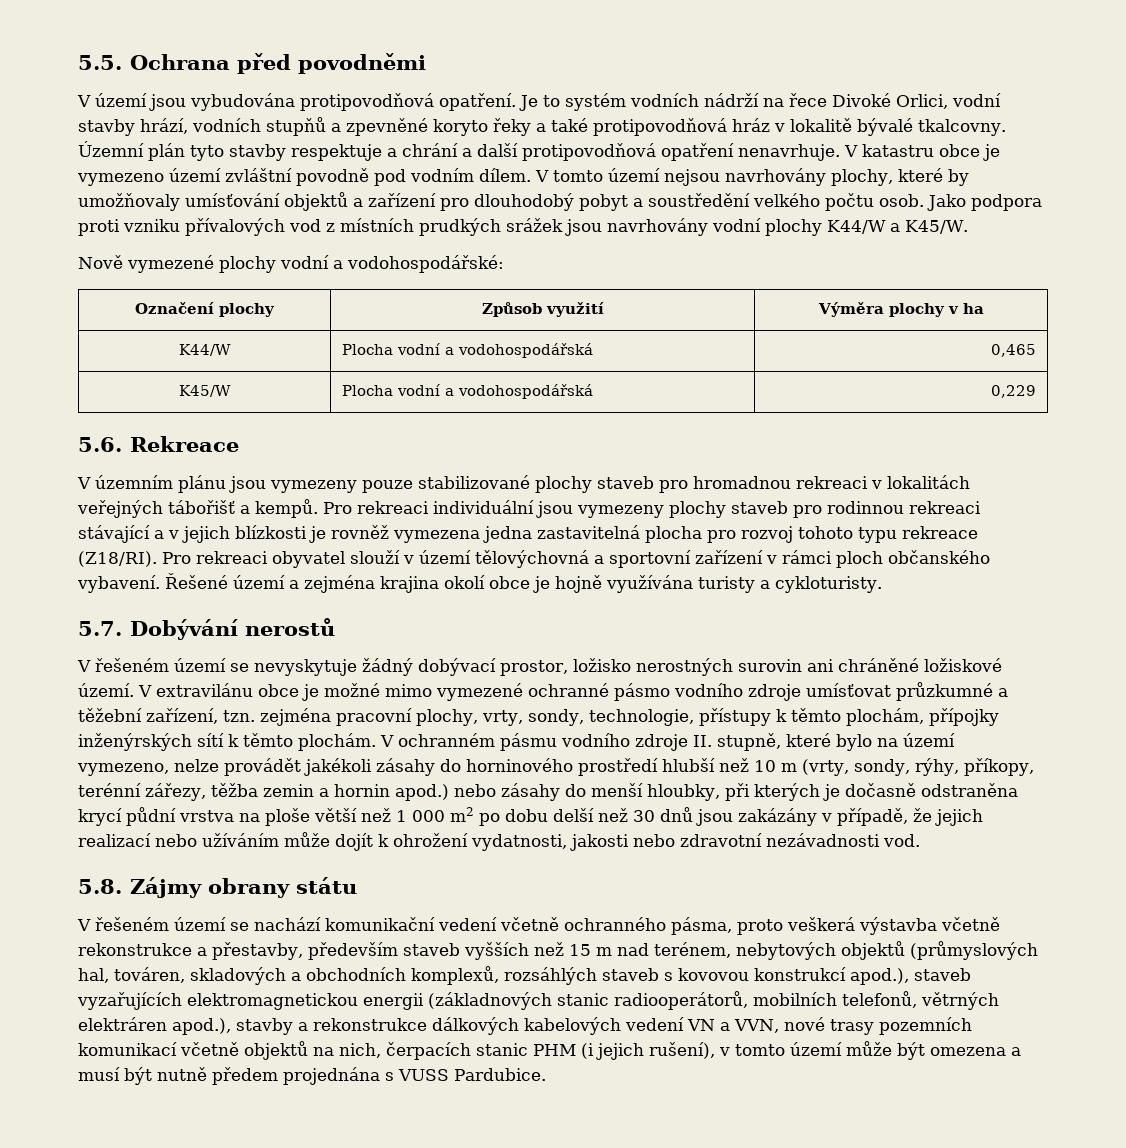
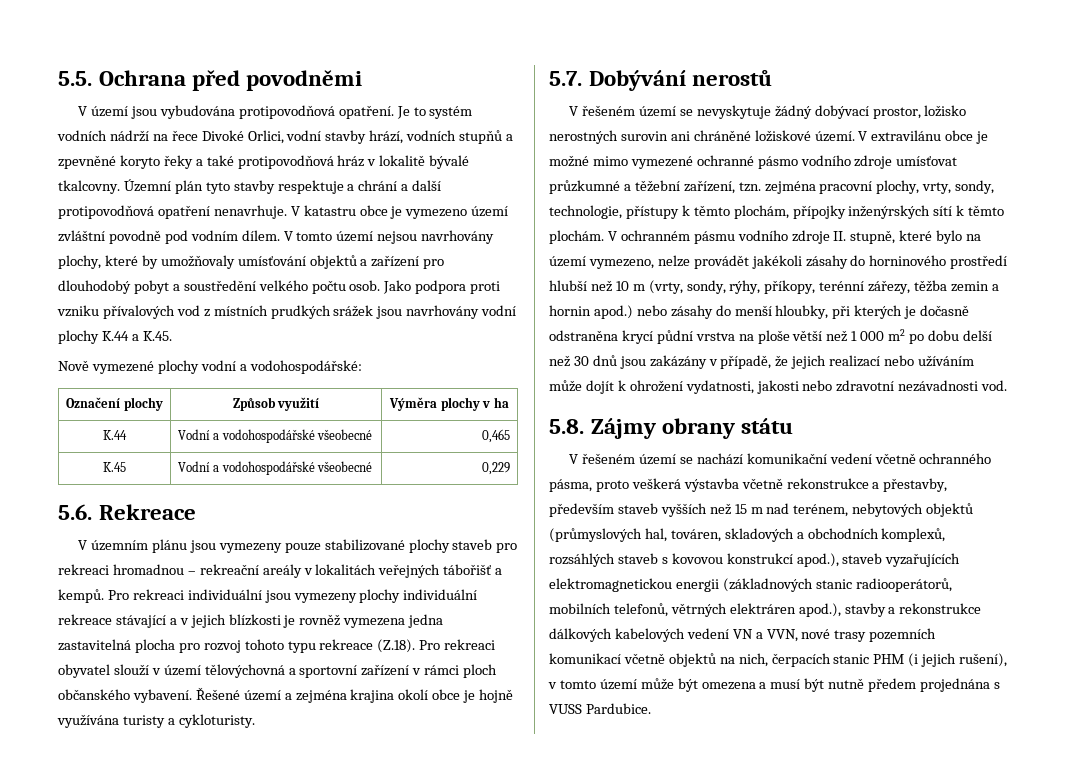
[827,220,968,234] K44/W a K45/W. -> [101,331,172,341] K.44 a K.45.
[179,344,231,356] [342,343,594,358] [990,344,1036,357] [179,385,231,397] [342,384,594,399] K44/W | Plocha vodní a vodohospodářská | 0,465 // K45/W | Plocha vodní a vodohospodářská -> [103,430,127,440] [177,429,373,443] [482,429,511,443] [103,462,126,472] [177,461,373,475] K.44 | Vodní a vodohospodářské všeobecné | 0,465 // K.45 | Vodní a vodohospodářské všeobecné
[693,476,868,489] hromadnou rekreaci -> [58,564,302,578] rekreaci hromadnou – rekreační areály
[731,501,981,518] staveb pro rodinnou rekreaci -> [403,589,478,600] [58,614,112,625] individuální rekreace
[78,551,157,567] (Z18/RI). -> [377,639,416,653] (Z.18).

